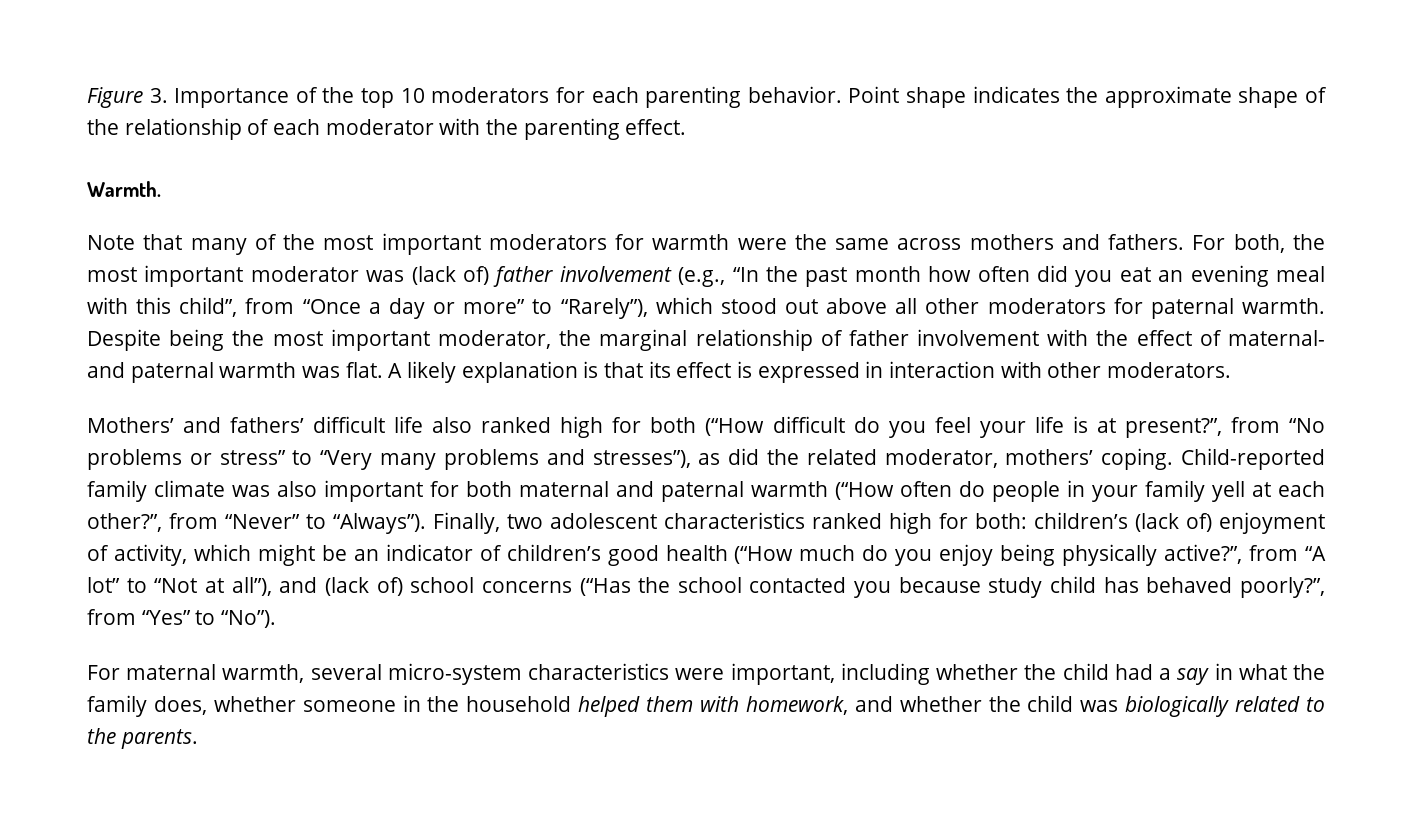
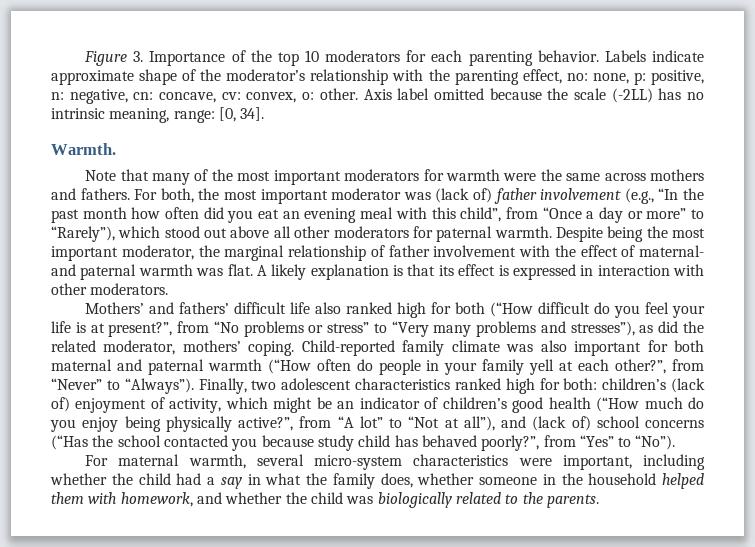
[848,86,1327,108] [87,118,687,140] Point shape indicates the approximate shape of the relationship of each moderator with the parenting effect. -> [604,50,704,62] [51,69,705,85] [51,88,704,104] [51,107,265,123] Labels indicate approximate shape of the moderator’s relationship with the parenting effect, no: none, p: positive, n: negative, cn: concave, cv: convex, o: other. Axis label omitted because the scale (-2LL) has no intrinsic meaning, range: [0, 34].

